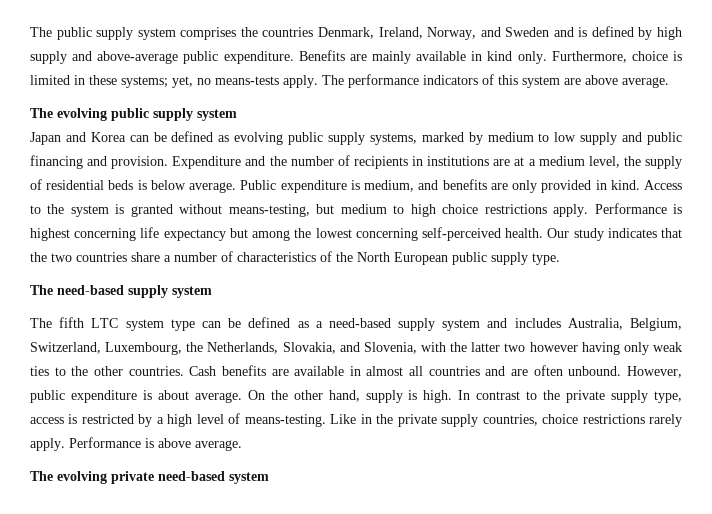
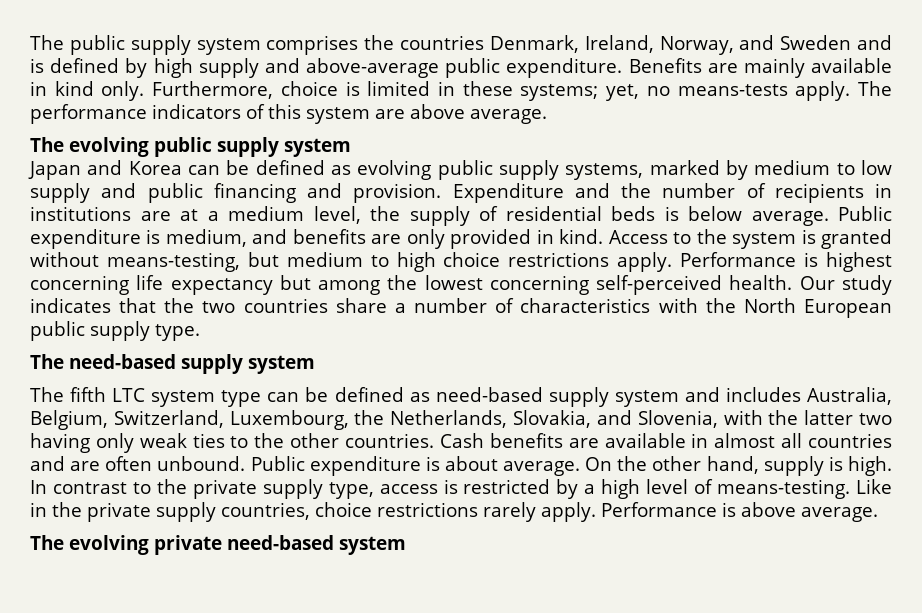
[320,251,332,262] of -> [658,298,698,313] with
[315,321,323,328] a -> (430, 397) none
[529,342,578,352] however -> (893, 419) none
[626,366,682,378] [30,390,65,403] However, public -> [250,456,305,471] Public

